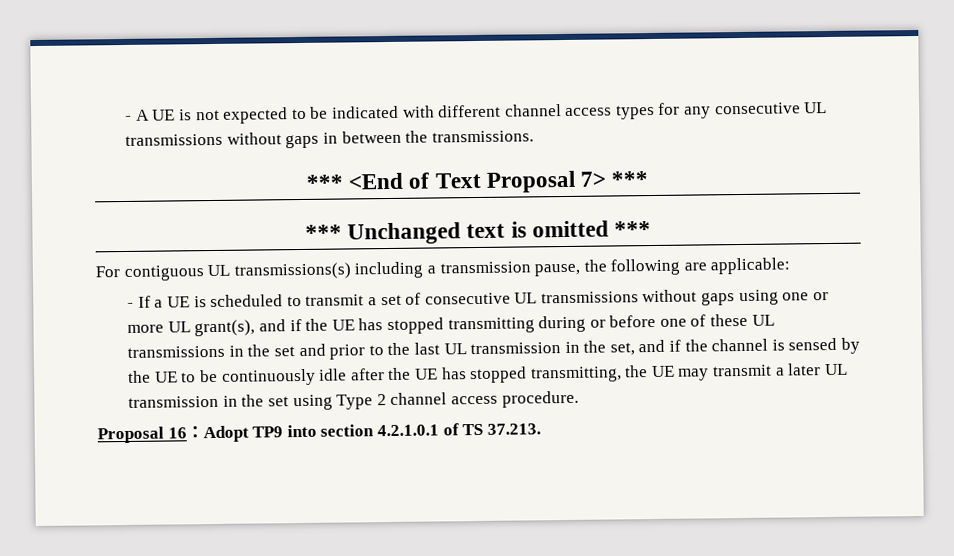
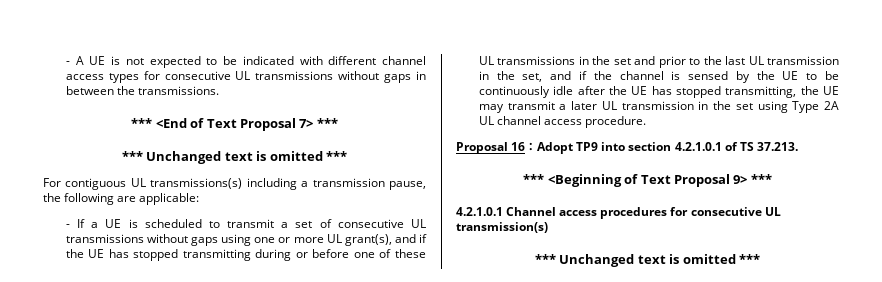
[684,106,712,119] any -> (160, 75) none
[376,394,387,406] 2 -> [824,101,839,110] [478,116,494,125] 2A UL
(541, 429) none -> [523,174,772,187] [456,207,781,219] [456,222,548,233] [535,254,760,267] // *** <Beginning of Text Proposal 9> *** // 4.2.1.0.1 Channel access procedures for consecutive UL transmission(s) // *** Unchanged text is omitted ***

